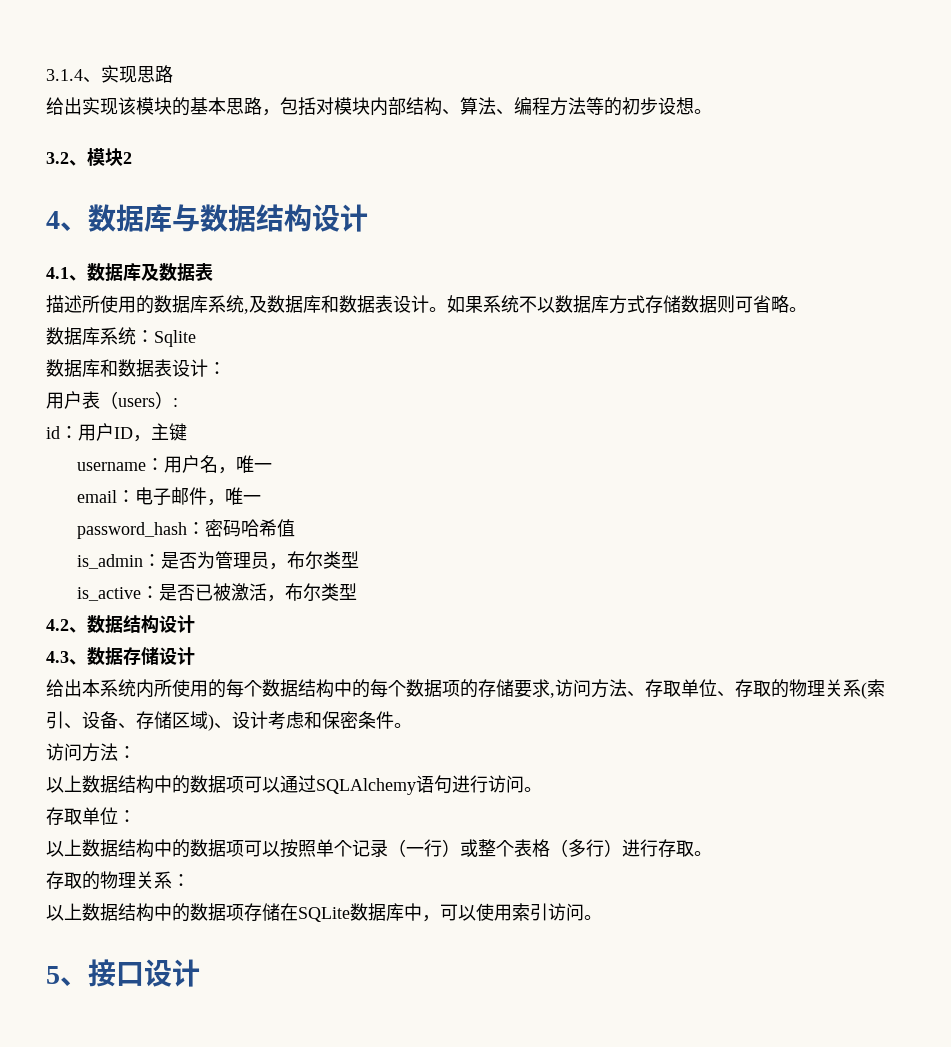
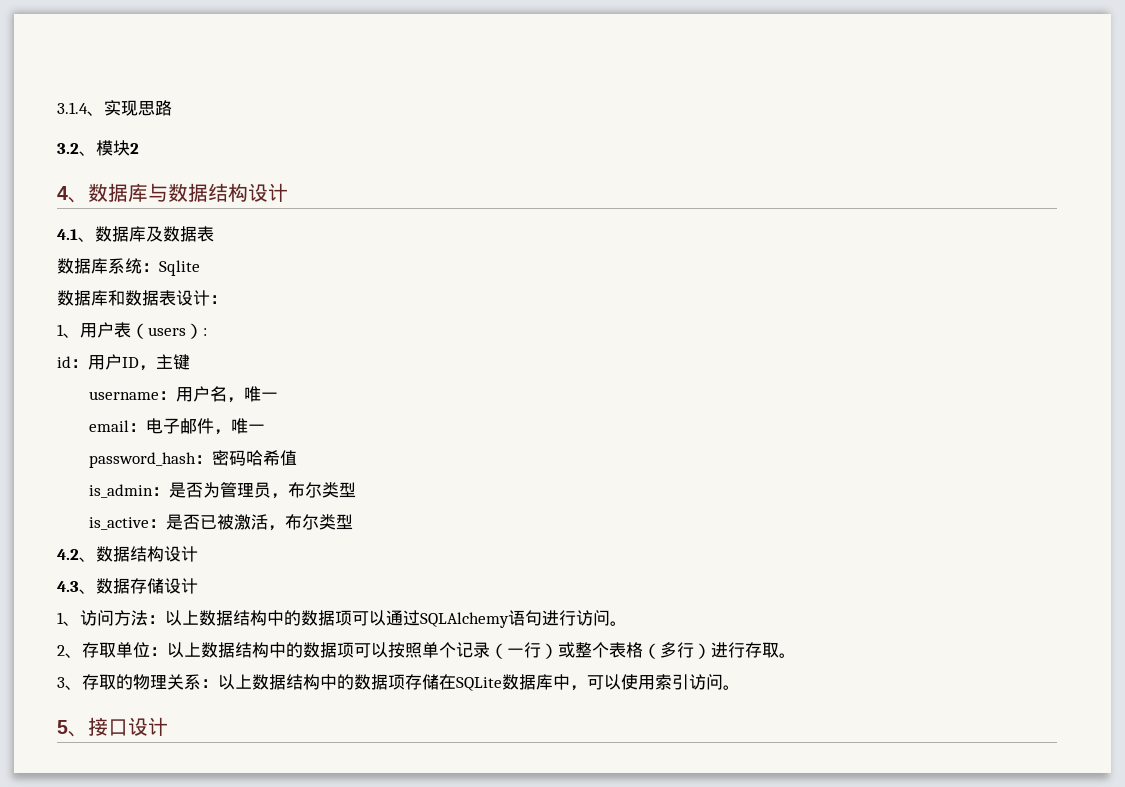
[46,97,712,116] // 给出实现该模块的基本思路，包括对模块内部结构、算法、编程方法等的初步设想。 -> (172, 108) none
[46,295,807,314] // 描述所使用的数据库系统,及数据库和数据表设计。如果系统不以数据库方式存储数据则可省略。 -> (214, 234) none
(226, 368) none -> [57,324,80,338] 1、
[46,679,885,699] [46,711,412,731] 给出本系统内所使用的每个数据结构中的每个数据项的存储要求,访问方法、存取单位、存取的物理关系(索引、设备、存储区域)、设计考虑和保密条件。 // -> [57,612,80,626] 1、
(136, 752) // -> (165, 619) none
(542, 789) none -> [57,645,82,658] 2、
(136, 816) // -> (167, 651) none
(712, 853) none -> [57,677,82,690] 3、
(190, 880) // -> (218, 683) none

